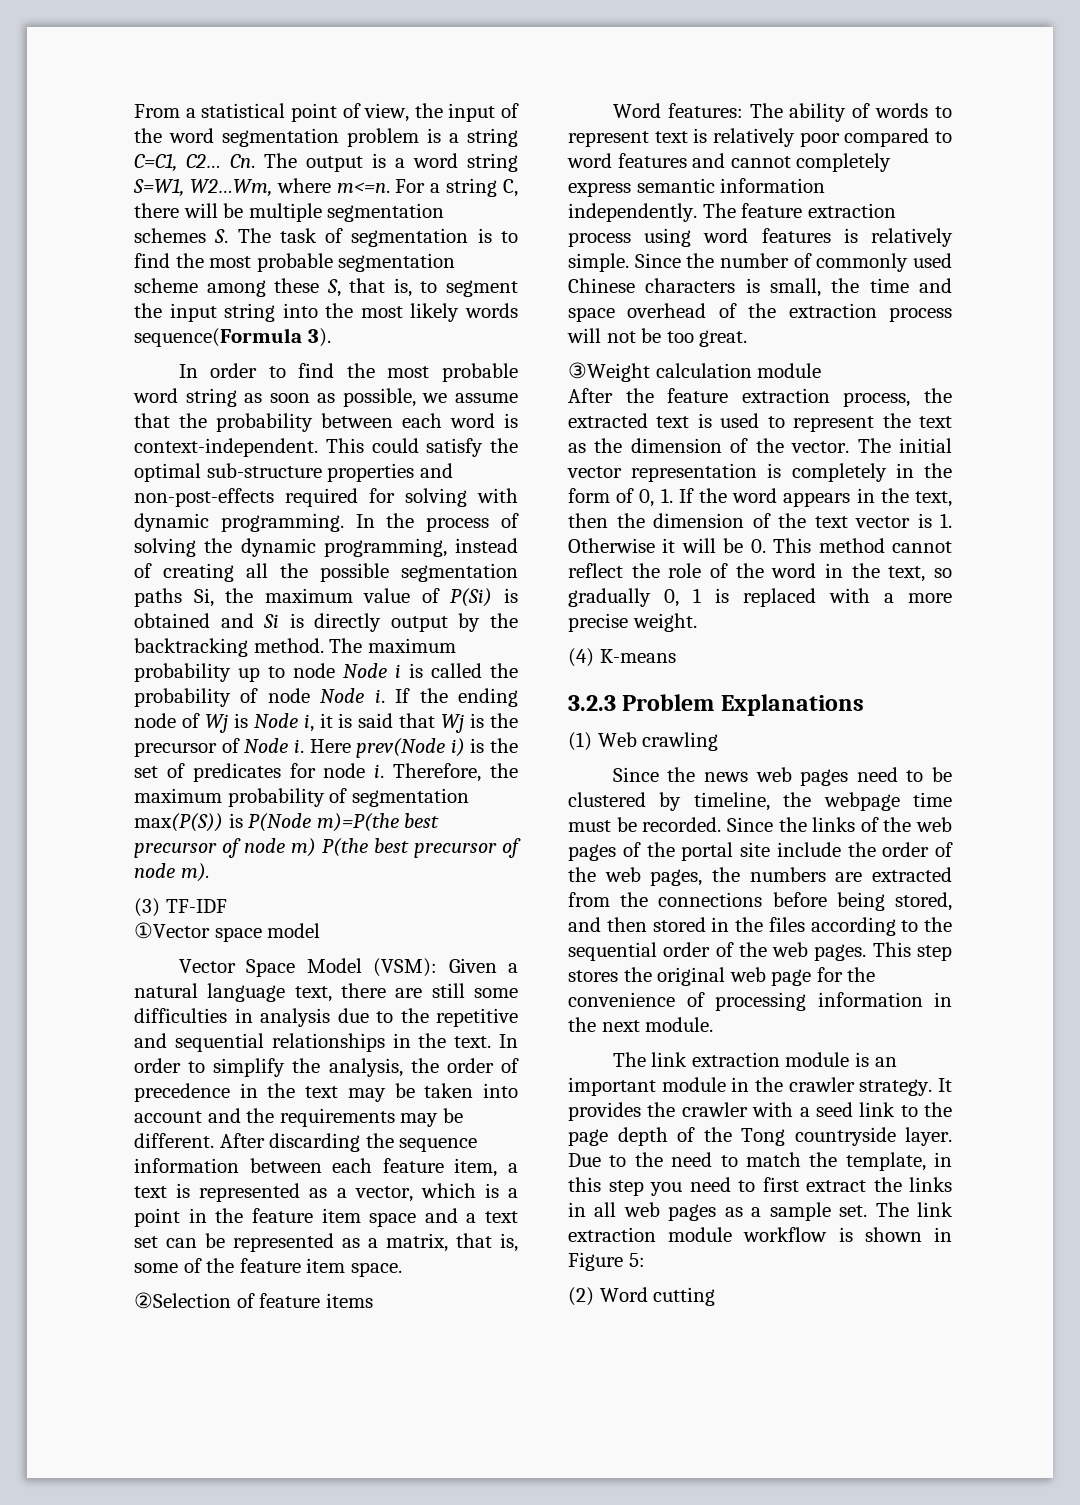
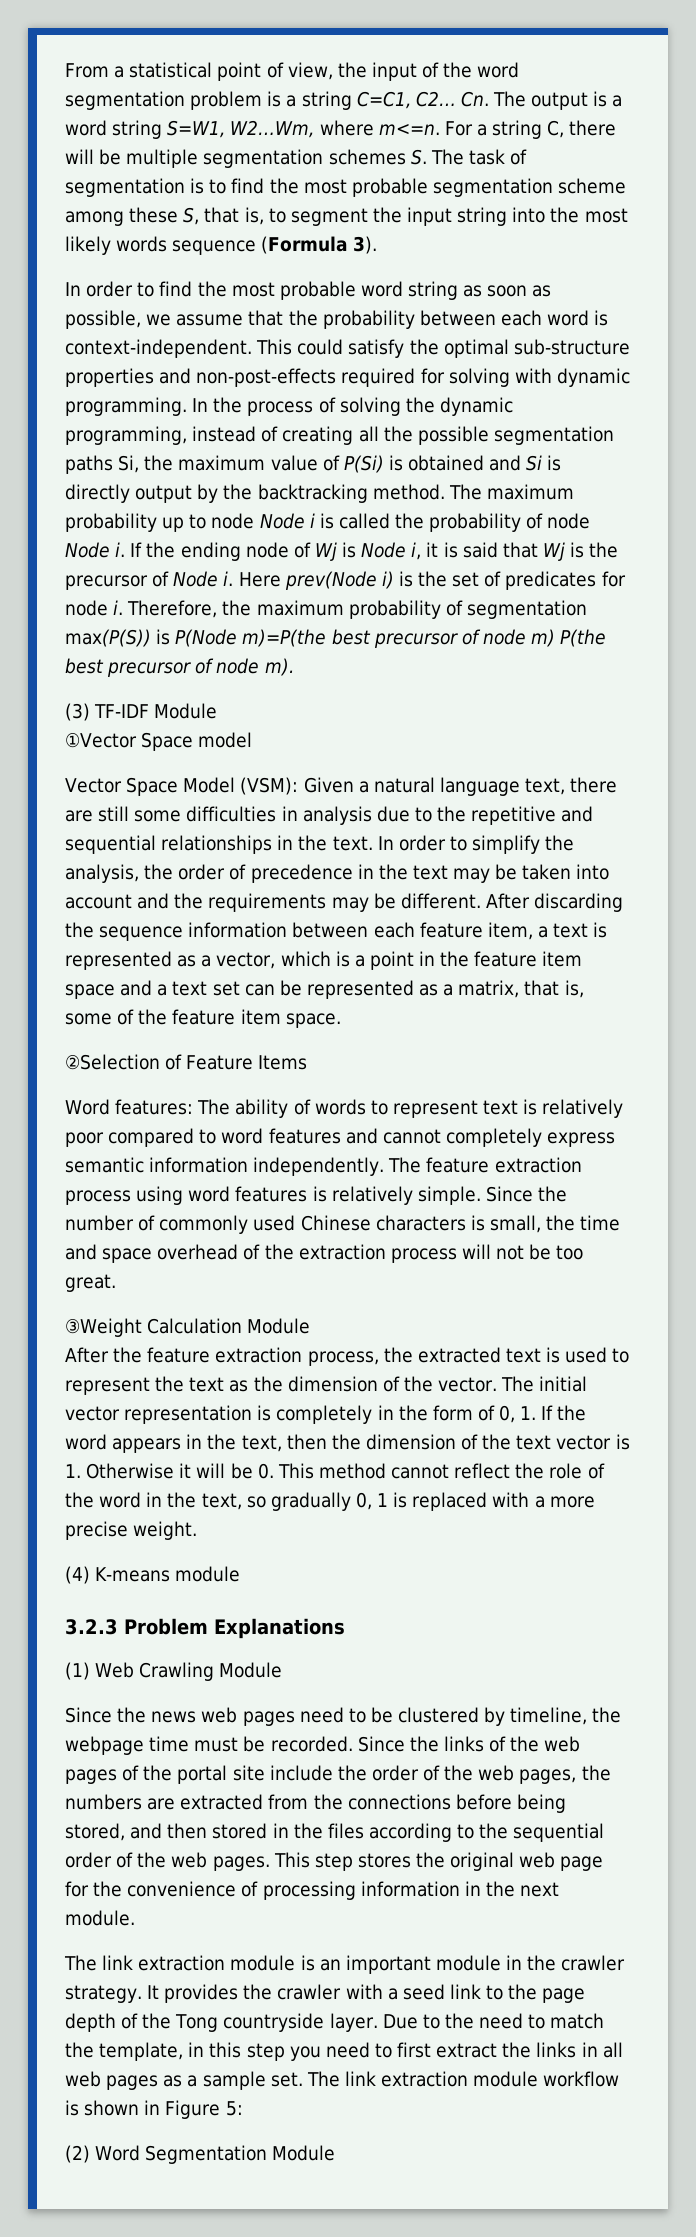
[134,328,302,347] sequence(Formula -> [172,236,349,255] sequence (Formula
(227, 906) none -> [154,703,218,719] Module
[214,927,262,942] space -> [141,732,194,751] Space
[259,1293,373,1308] feature items -> [186,1055,308,1070] Feature Items
[655,363,822,378] calculation module -> [147,1318,311,1334] Calculation Module
(676, 656) none -> [175,1566,241,1582] module
[642,732,719,751] crawling -> [139,1662,283,1681] Crawling Module
[653,1287,716,1306] cutting -> [145,2145,336,2164] Segmentation Module

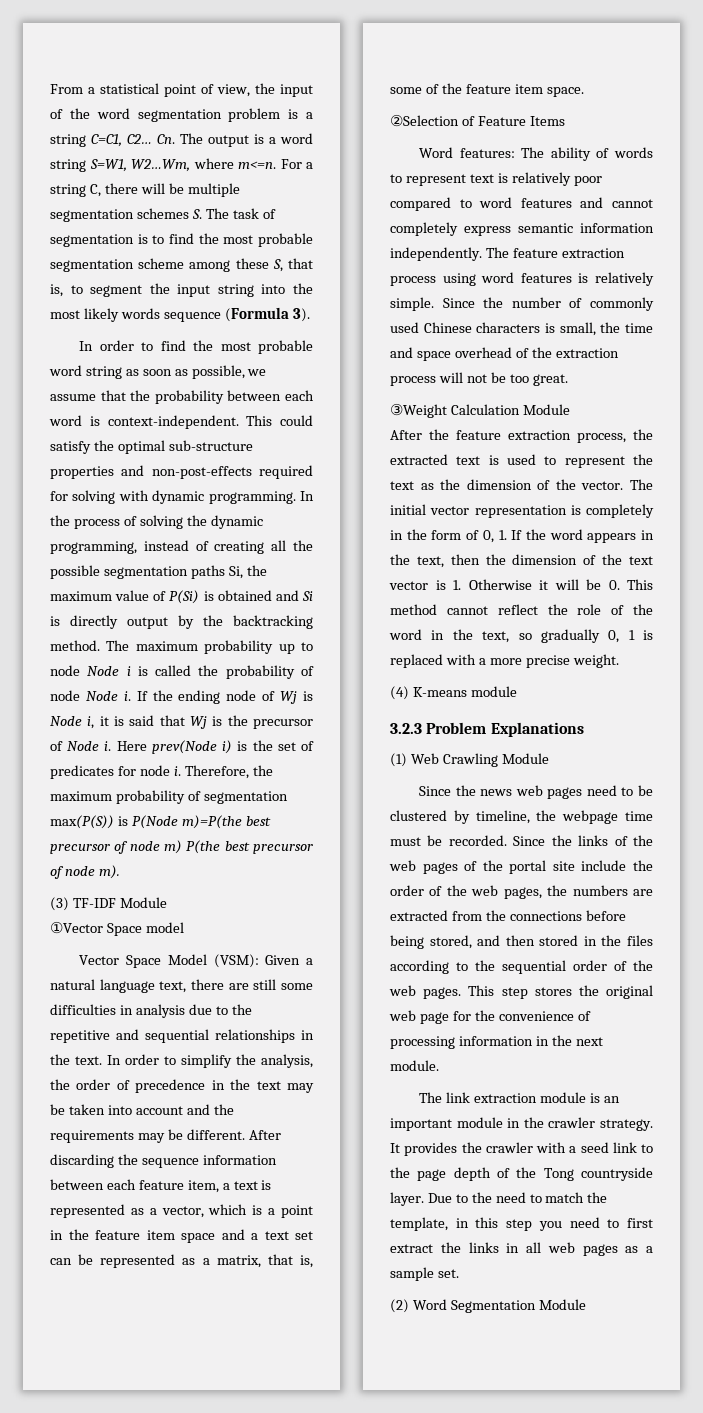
[306,2071,620,2087] [65,2100,243,2119] The link extraction module workflow is shown in Figure 5: -> (459, 1273) none

